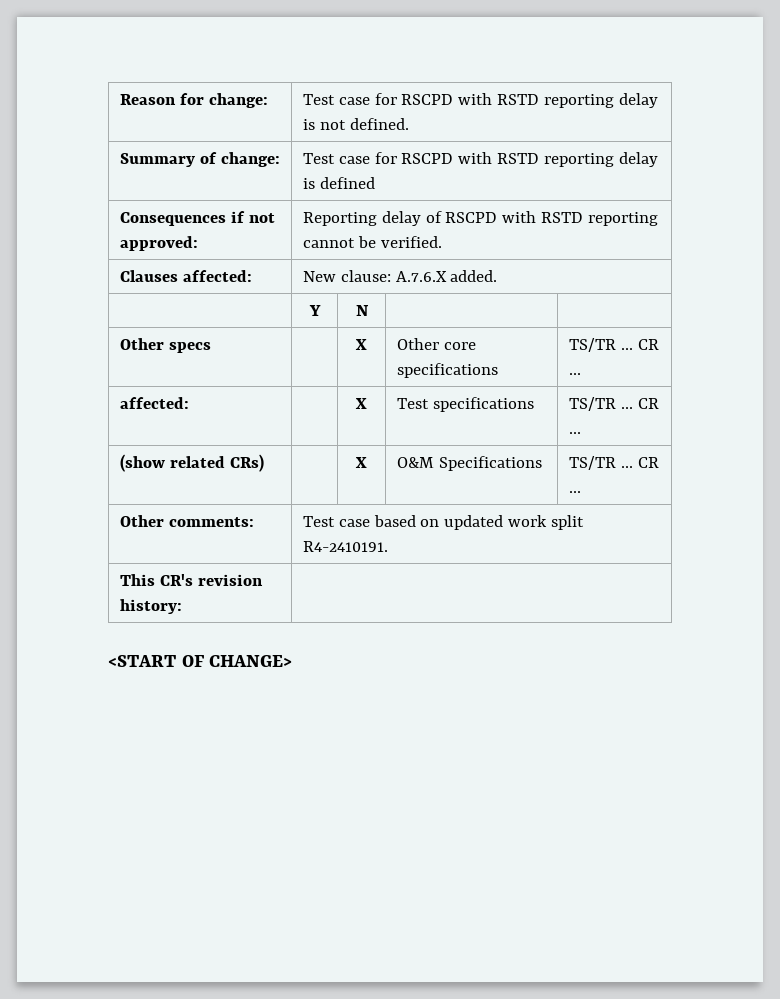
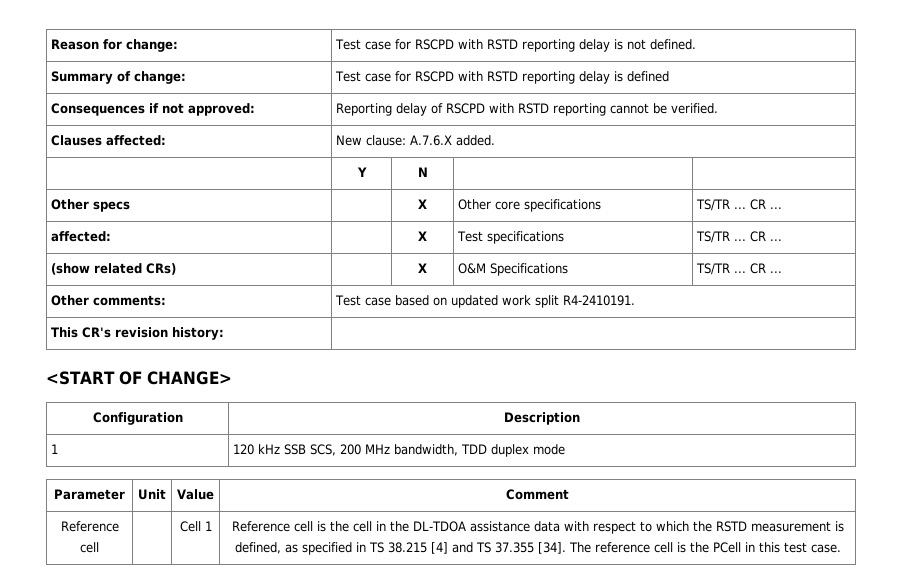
(293, 661) none -> [92,412,183,425] [504,412,580,425] [51,444,59,454] [233,444,566,457] [54,489,125,500] [138,489,166,500] [177,489,214,500] [506,489,569,500] [60,521,119,532] [80,542,99,553] [179,521,212,532] [231,521,844,534] [234,542,841,555] // Configuration | Description // 1 | 120 kHz SSB SCS, 200 MHz bandwidth, TDD duplex mode // Parameter | Unit | Value | Comment // Reference cell | | Cell 1 | Reference cell is the cell in the DL-TDOA assistance data with respect to which the RSTD measurement is defined, as specified in TS 38.215 [4] and TS 37.355 [34]. The reference cell is the PCell in this test case.

